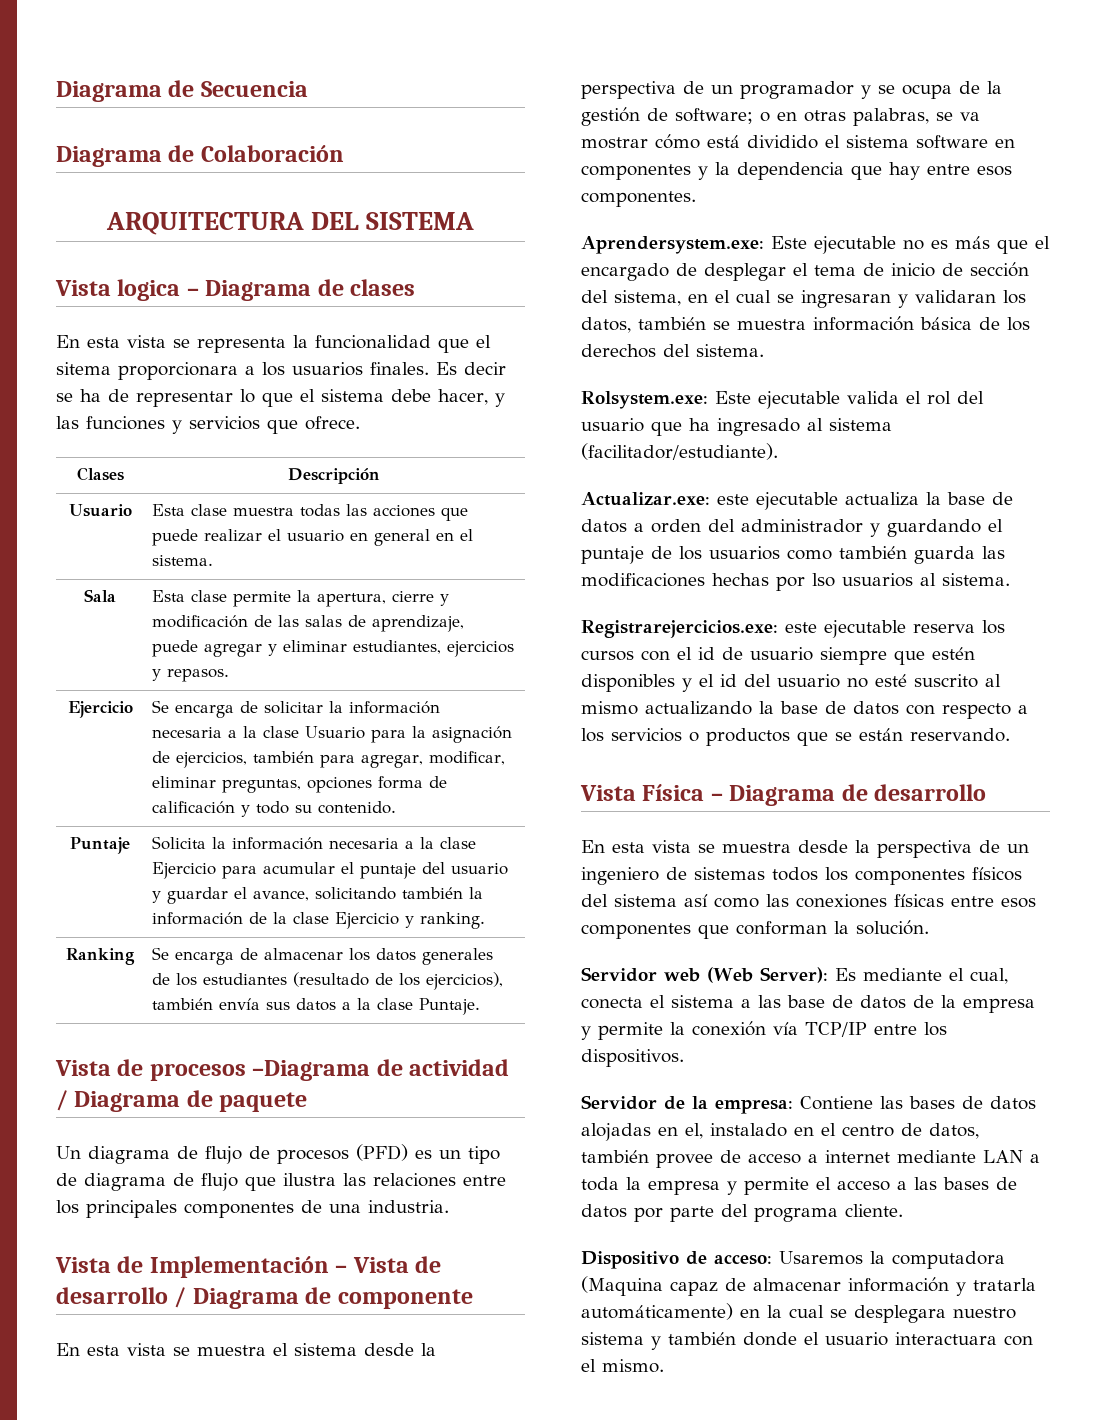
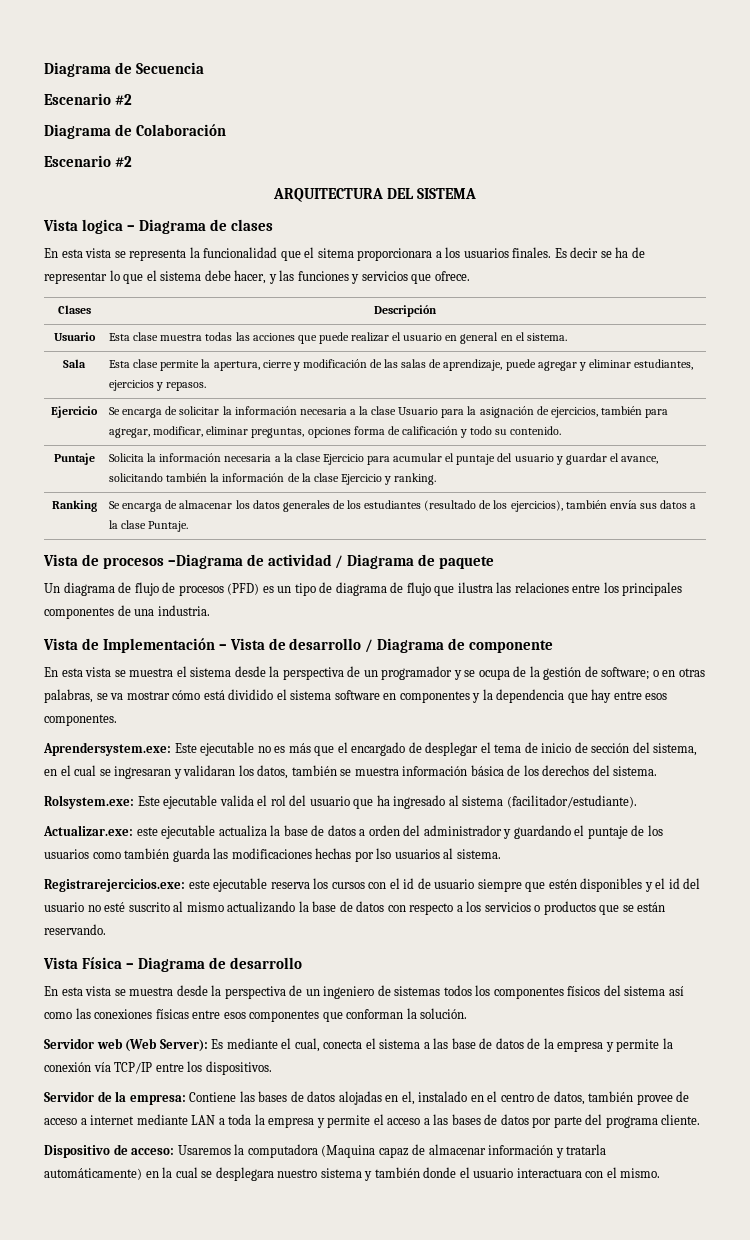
(308, 89) none -> [44,93,132,105] // Escenario #2
(344, 153) none -> [44,155,132,167] // Escenario #2

